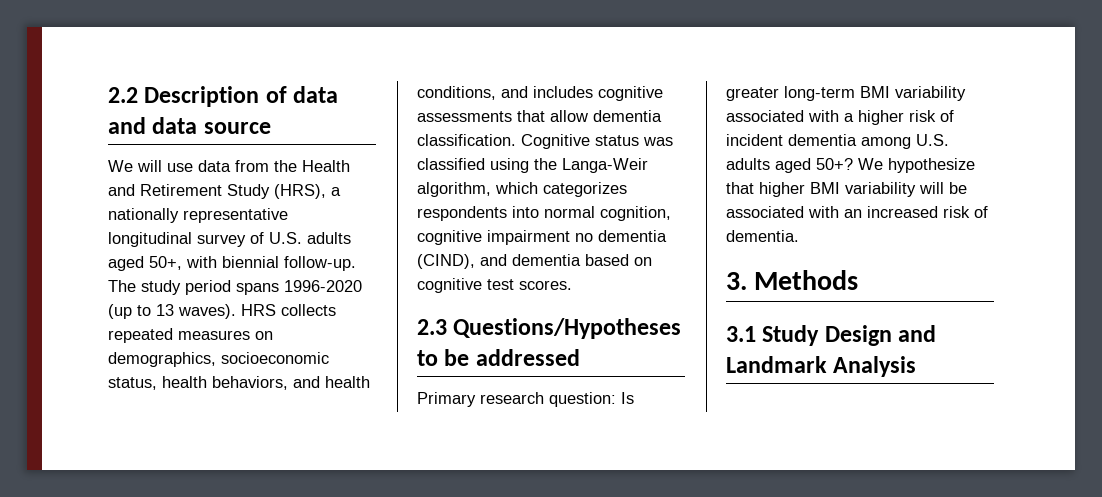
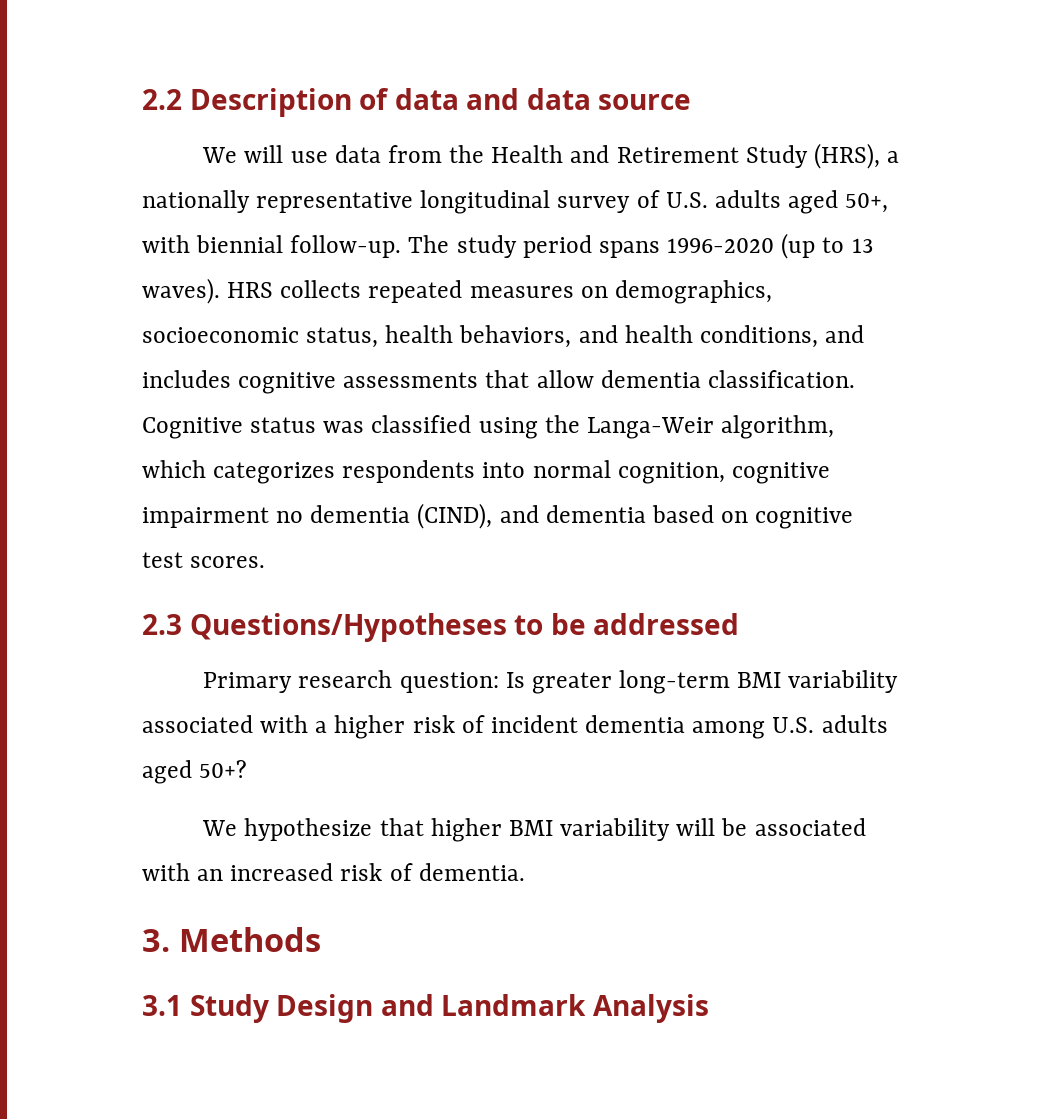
(853, 164) none -> (248, 769) //

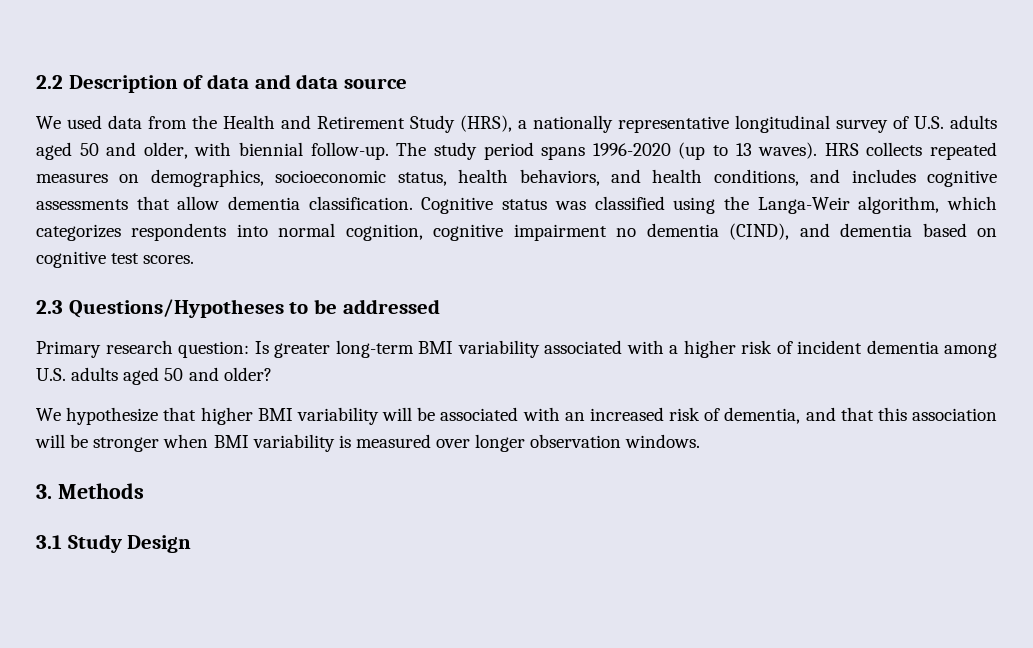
[244,145,328,163] will use -> [67,115,102,129] used
[845,193,889,213] 50+, -> [79,142,188,159] 50 and older,
[199,760,248,778] 50+? -> [164,367,272,381] 50 and older?
[418,863,525,881] dementia. -> [724,407,997,424] [35,434,701,452] dementia, and that this association will be stronger when BMI variability is measured over longer observation windows.
[380,994,709,1023] and Landmark Analysis -> (192, 544) none

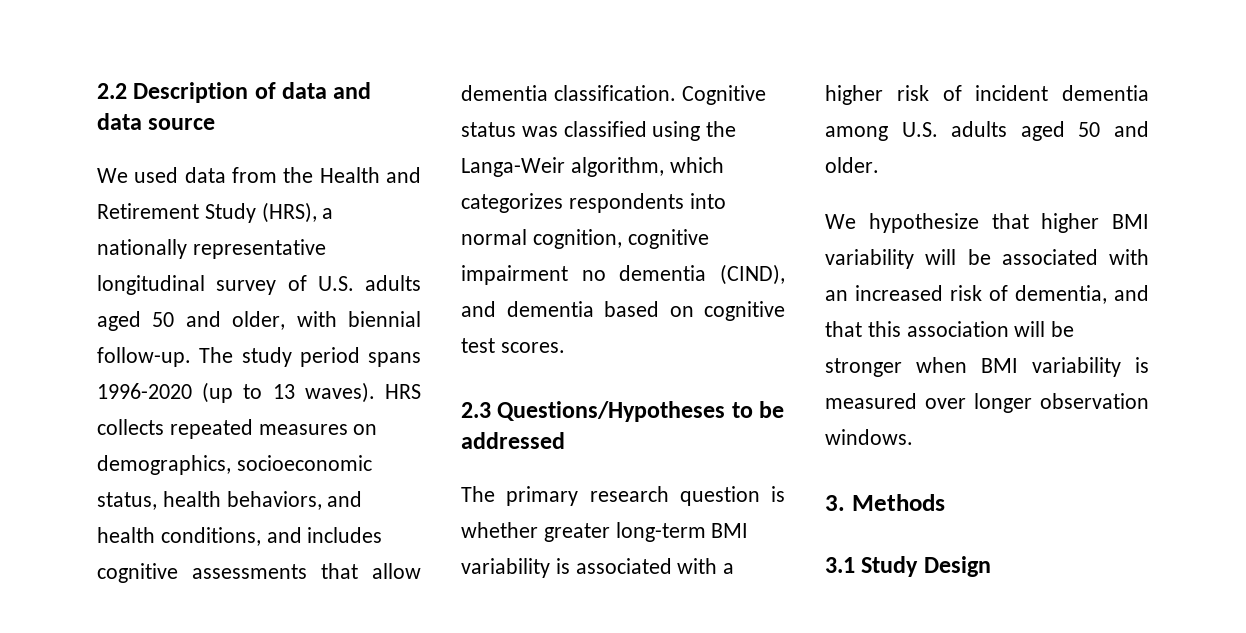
[36,340,269,358] Primary research question: Is -> [461,486,785,506] [461,522,538,538] The primary research question is whether
(540, 349) none -> [555,558,570,574] is
[223,367,272,381] older? -> [825,157,879,173] older.

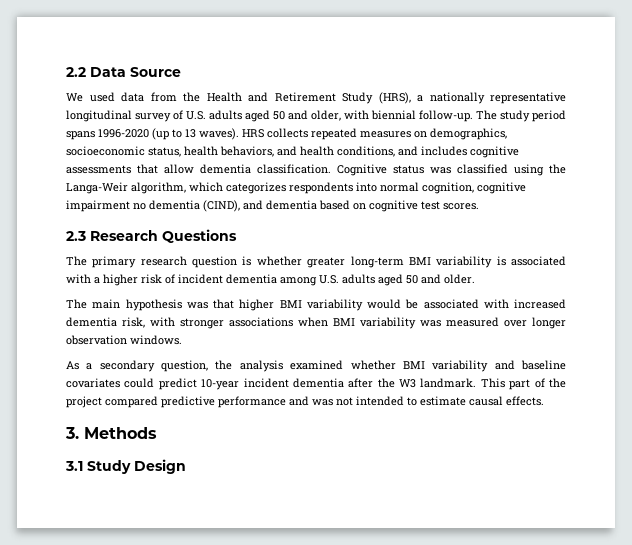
[133,82,372,103] [97,113,216,130] Description of data and data source -> [90,67,181,77] Data Source
[497,401,785,422] [461,432,565,449] Questions/Hypotheses to be addressed -> [90,229,237,243] Research Questions
[825,213,979,233] We hypothesize -> [66,299,208,311] The main hypothesis was
[925,249,957,265] will -> [367,299,401,309] would
[825,285,1149,304] [825,321,1075,337] [825,358,902,377] an increased risk of dementia, and that this association will be stronger -> [514,299,566,309] [66,317,293,329] increased dementia risk, with stronger associations
[1135,357,1149,373] is -> [420,320,441,327] was
(913, 437) none -> [66,360,566,372] [66,378,566,390] [66,396,544,408] // As a secondary question, the analysis examined whether BMI variability and baseline covariates could predict 10-year incident dementia after the W3 landmark. This part of the project compared predictive performance and was not intended to estimate causal effects.

